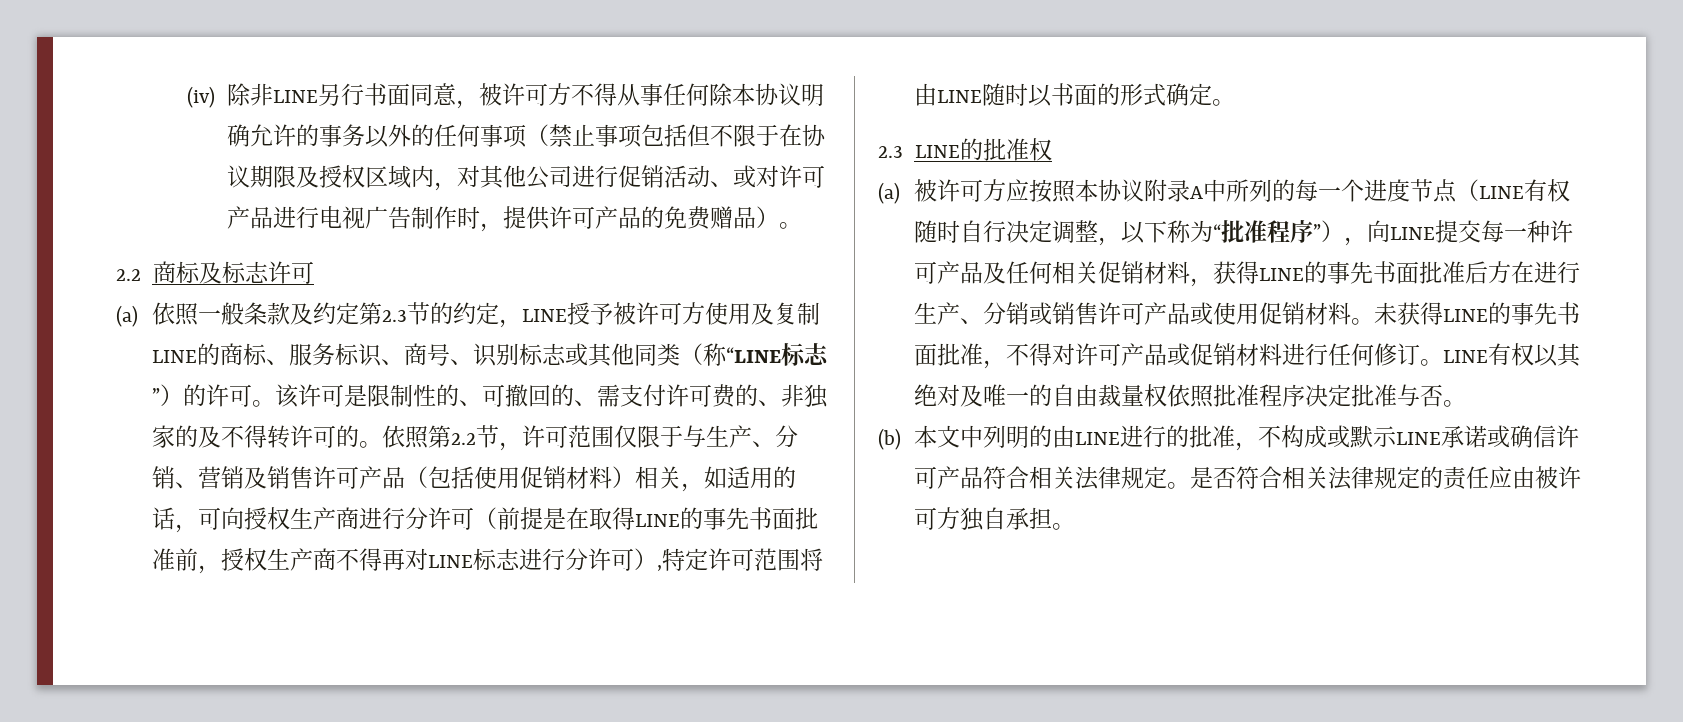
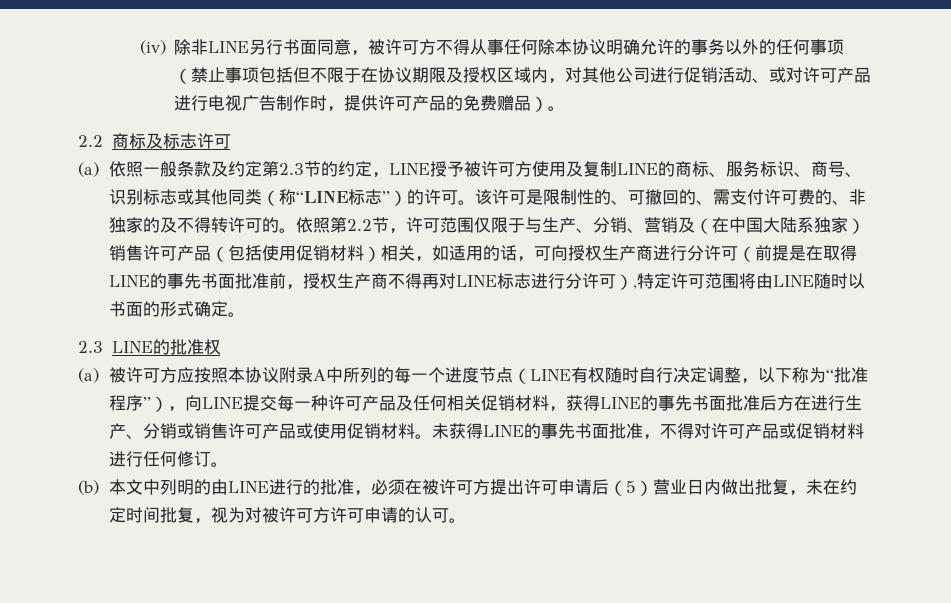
(267, 478) none -> [694,217,865,234] （在中国大陆系独家）
[1442,343,1581,367] [913,384,1466,408] LINE有权以其绝对及唯一的自由裁量权依照批准程序决定批准与否。 -> (228, 464) none
[1257,425,1579,448] [913,466,1581,490] [913,507,1052,531] 不构成或默示LINE承诺或确信许可产品符合相关法律规定。是否符合相关法律规定的责任应由被许可方独自承担 -> [370,479,857,496] [108,507,449,524] 必须在被许可方提出许可申请后（5）营业日内做出批复，未在约定时间批复，视为对被许可方许可申请的认可

